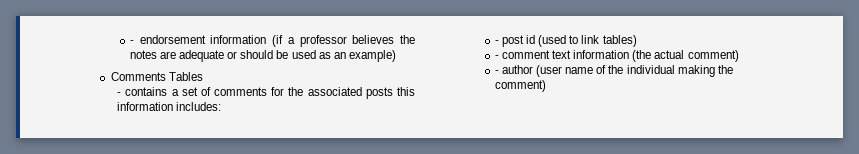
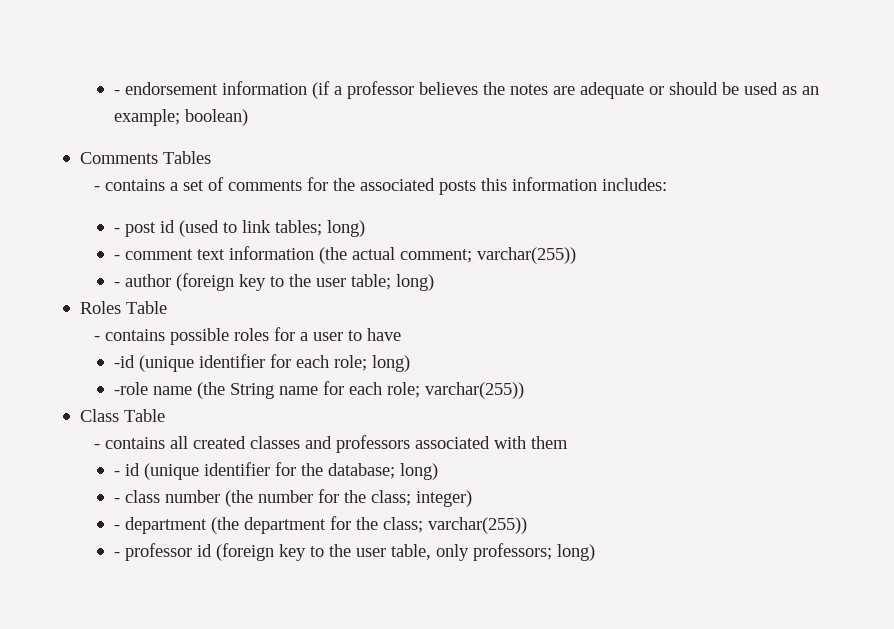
[348,50,396,62] example) -> [113,109,248,126] example; boolean)
[602,35,637,47] tables) -> [274,220,365,237] tables; long)
[687,50,739,62] comment) -> [399,247,576,264] comment; varchar(255))
[536,65,733,77] [494,80,546,92] (user name of the individual making the comment) -> [175,273,434,291] [79,301,167,314] [93,327,401,345] [113,354,410,372] [113,381,524,399] [79,409,165,422] [93,435,568,453] [113,462,438,480] [113,489,472,507] [113,516,527,534] [113,543,595,561] (foreign key to the user table; long) // Roles Table // - contains possible roles for a user to have // -id (unique identifier for each role; long) // -role name (the String name for each role; varchar(255)) // Class Table // - contains all created classes and professors associated with them // - id (unique identifier for the database; long) // - class number (the number for the class; integer) // - department (the department for the class; varchar(255)) // - professor id (foreign key to the user table, only professors; long)

